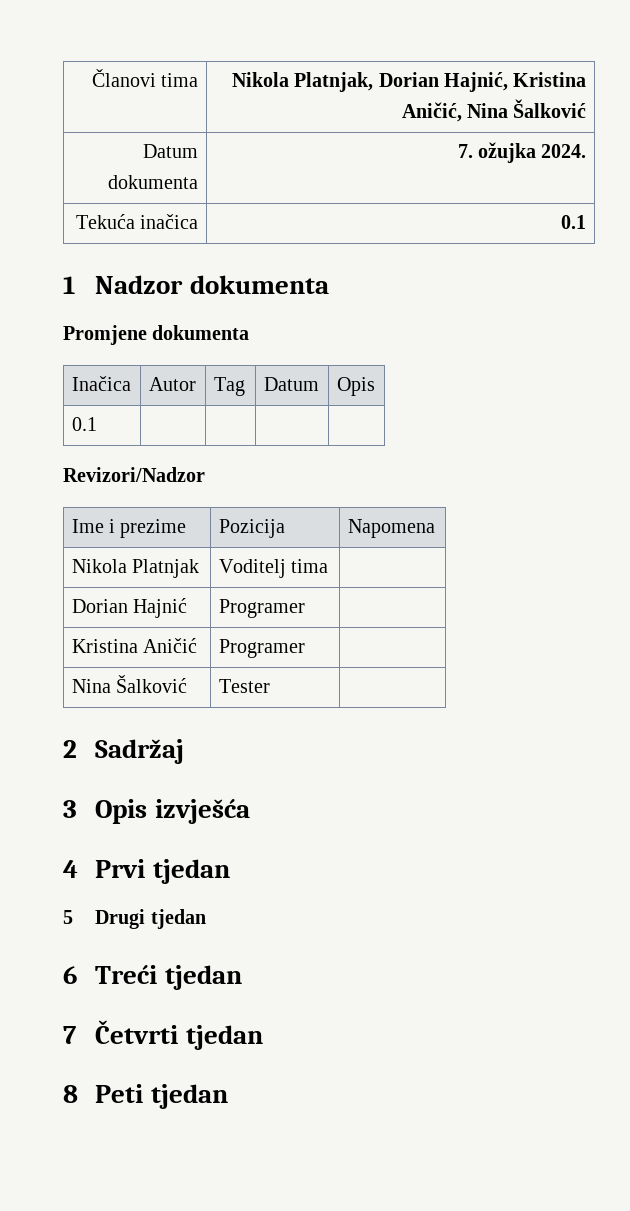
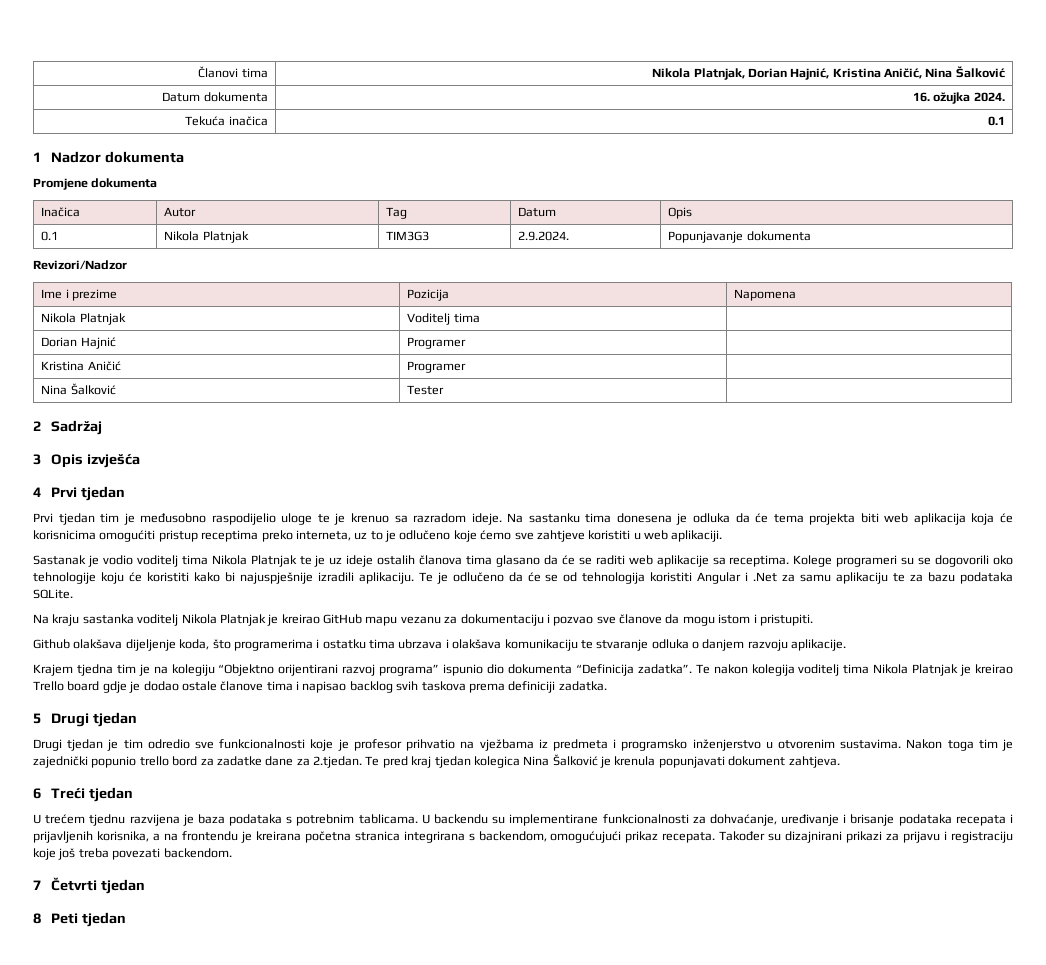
[457,144,473,158] 7. -> [913,92,931,102] 16.
(97, 424) | | | -> [164,231,249,243] [386,231,430,241] [518,231,570,241] [668,231,811,243] Nikola Platnjak | TIM3G3 | 2.9.2024. | Popunjavanje dokumenta
[63,909,206,929] [63,965,242,990] 5 Drugi tjedan // 6 Treći tjedan -> [33,513,1013,525] [33,530,723,542] [33,555,1014,567] [33,572,1013,584] [33,589,73,599] [33,614,813,626] [33,639,847,651] [33,664,1014,676] [33,681,607,693] [33,712,137,727] [33,739,1014,751] [33,754,840,768] [33,787,133,802] [33,814,1013,826] [33,831,1014,843] [33,848,232,860] Prvi tjedan tim je međusobno raspodijelio uloge te je krenuo sa razradom ideje. Na sastanku tima donesena je odluka da će tema projekta biti web aplikacija koja će korisnicima omogućiti pristup receptima preko interneta, uz to je odlučeno koje ćemo sve zahtjeve koristiti u web aplikaciji. // Sastanak je vodio voditelj tima Nikola Platnjak te je uz ideje ostalih članova tima glasano da će se raditi web aplikacije sa receptima. Kolege programeri su se dogovorili oko tehnologije koju će koristiti kako bi najuspješnije izradili aplikaciju. Te je odlučeno da će se od tehnologija koristiti Angular i .Net za samu aplikaciju te za bazu podataka SQLite. // Na kraju sastanka voditelj Nikola Platnjak je kreirao GitHub mapu vezanu za dokumentaciju i pozvao sve članove da mogu istom i pristupiti. // Github olakšava dijeljenje koda, što programerima i ostatku tima ubrzava i olakšava komunikaciju te stvaranje odluka o danjem razvoju aplikacije. // Krajem tjedna tim je na kolegiju “Objektno orijentirani razvoj programa” ispunio dio dokumenta “Definicija zadatka”. Te nakon kolegija voditelj tima Nikola Platnjak je kreirao Trello board gdje je dodao ostale članove tima i napisao backlog svih taskova prema definiciji zadatka. // 5 Drugi tjedan // Drugi tjedan je tim odredio sve funkcionalnosti koje je profesor prihvatio na vježbama iz predmeta i programsko inženjerstvo u otvorenim sustavima. Nakon toga tim je zajednički popunio trello bord za zadatke dane za 2.tjedan. Te pred kraj tjedan kolegica Nina Šalković je krenula popunjavati dokument zahtjeva. // 6 Treći tjedan // U trećem tjednu razvijena je baza podataka s potrebnim tablicama. U backendu su implementirane funkcionalnosti za dohvaćanje, uređivanje i brisanje podataka recepata i prijavljenih korisnika, a na frontendu je kreirana početna stranica integrirana s backendom, omogućujući prikaz recepata. Također su dizajnirani prikazi za prijavu i registraciju koje još treba povezati backendom.

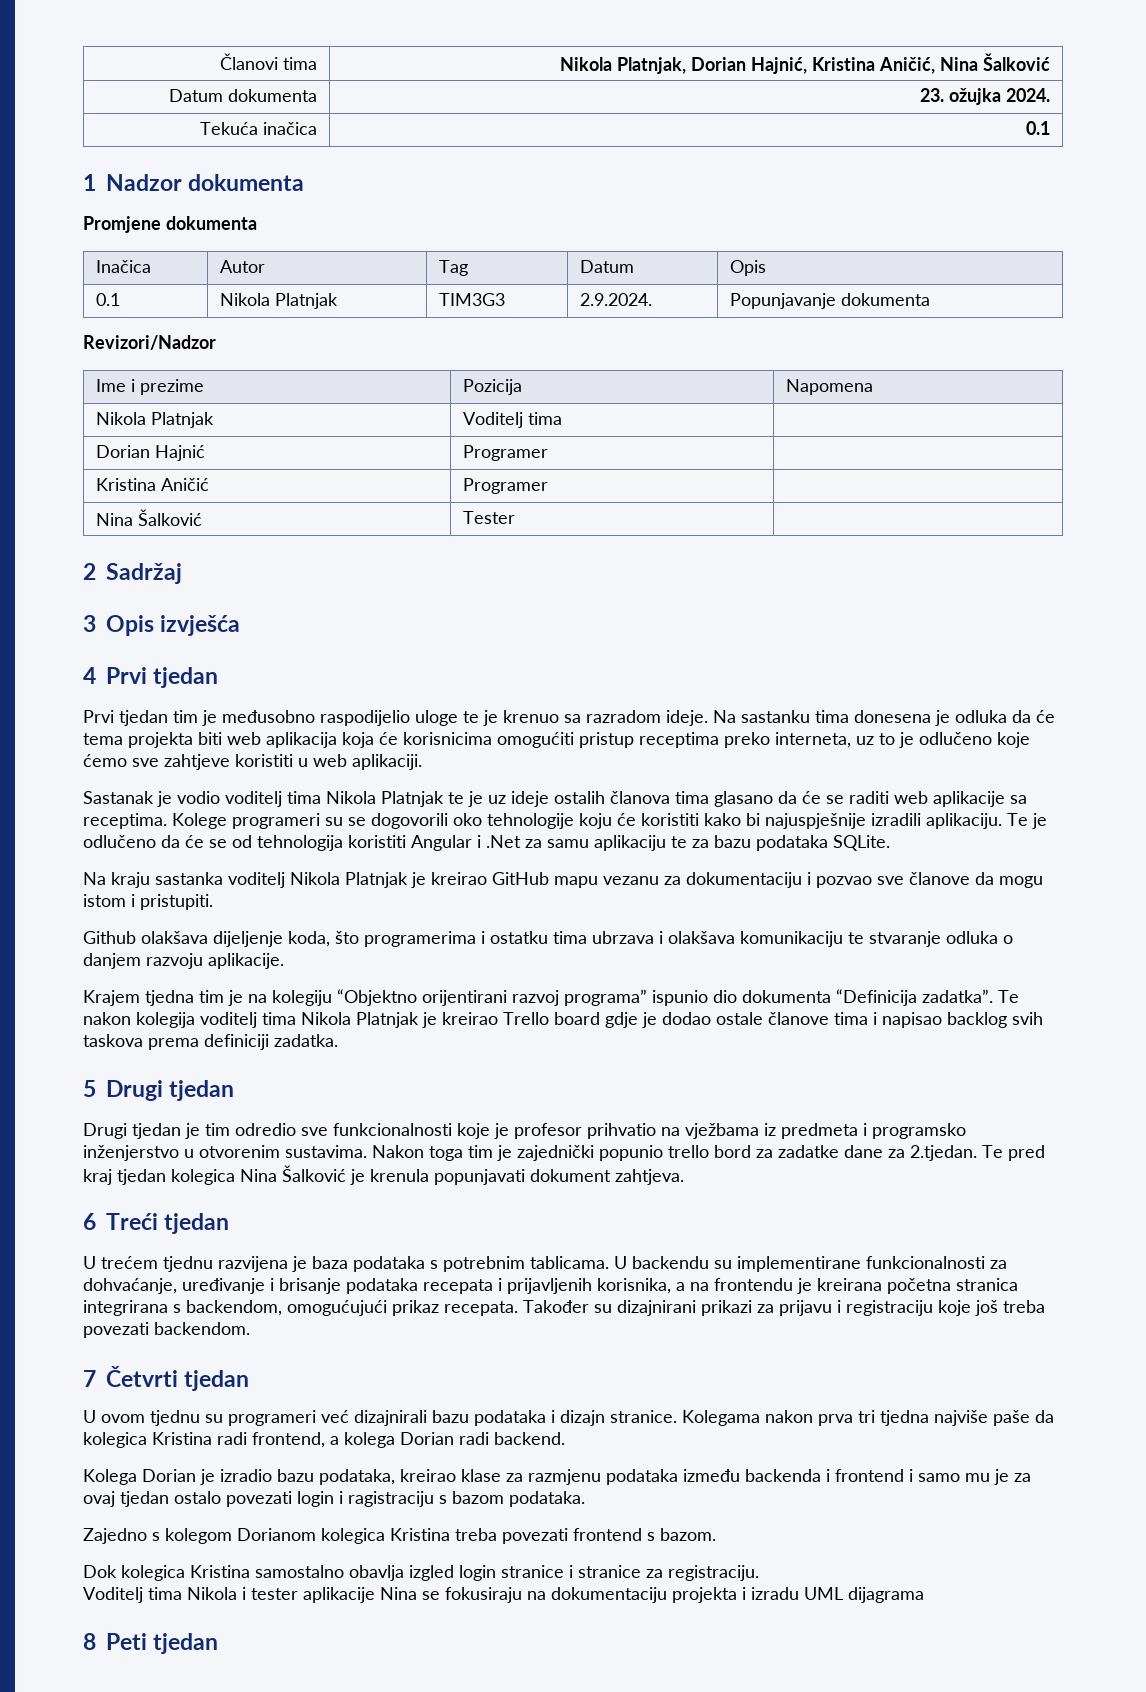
[913,92,931,102] 16. -> [919,88,944,102] 23.
(145, 886) none -> [83,1410,1054,1426] [83,1432,565,1448] [83,1469,1031,1485] [83,1491,585,1507] [83,1528,716,1544] [83,1565,759,1581] [83,1587,924,1603] // U ovom tjednu su programeri već dizajnirali bazu podataka i dizajn stranice. Kolegama nakon prva tri tjedna najviše paše da kolegica Kristina radi frontend, a kolega Dorian radi backend. // Kolega Dorian je izradio bazu podataka, kreirao klase za razmjenu podataka između backenda i frontend i samo mu je za ovaj tjedan ostalo povezati login i ragistraciju s bazom podataka. // Zajedno s kolegom Dorianom kolegica Kristina treba povezati frontend s bazom. // Dok kolegica Kristina samostalno obavlja izgled login stranice i stranice za registraciju. // Voditelj tima Nikola i tester aplikacije Nina se fokusiraju na dokumentaciju projekta i izradu UML dijagrama

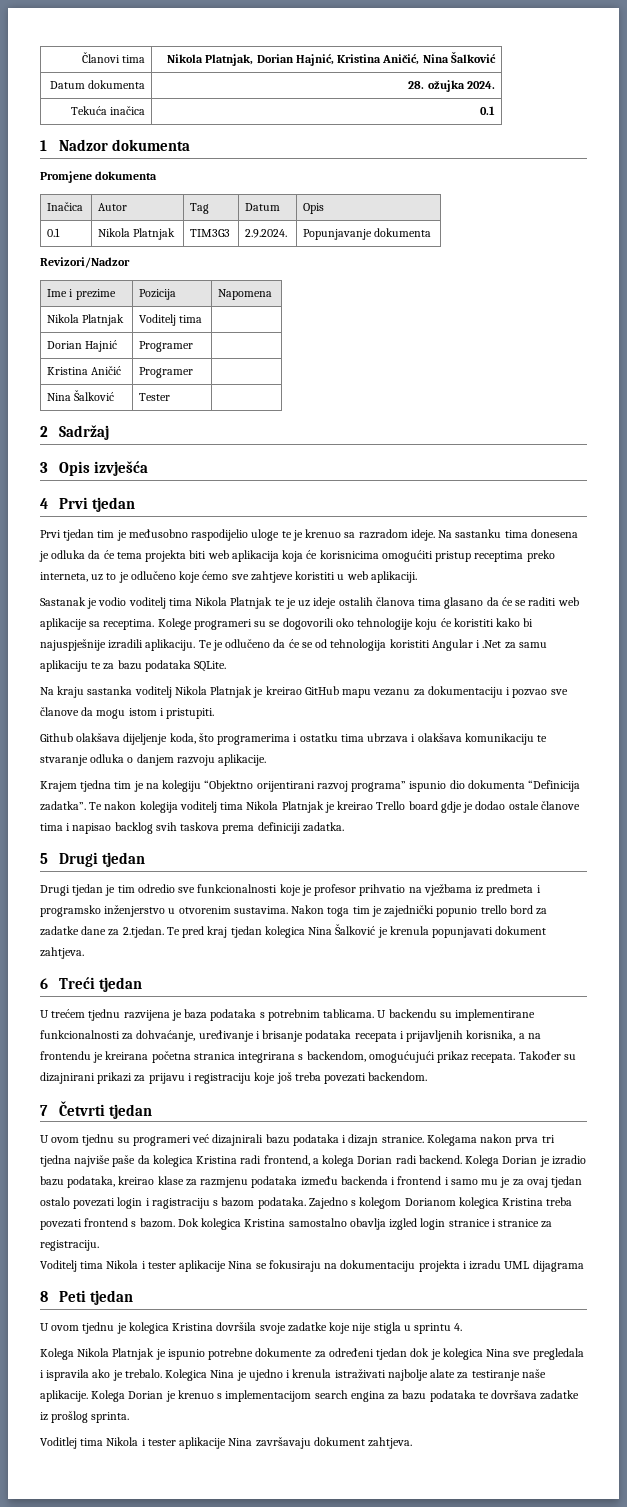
[919,88,944,102] 23. -> [408,81,425,89] 28.
(565, 1438) // -> (462, 1159) none
(585, 1499) // -> (306, 1203) none
(716, 1534) // -> (175, 1223) none
(219, 1643) none -> [40,1322,463,1334] [40,1348,584,1360] [40,1369,546,1381] [40,1390,580,1402] [40,1411,130,1423] [40,1437,413,1449] // U ovom tjednu je kolegica Kristina dovršila svoje zadatke koje nije stigla u sprintu 4. // Kolega Nikola Platnjak je ispunio potrebne dokumente za određeni tjedan dok je kolegica Nina sve pregledala i ispravila ako je trebalo. Kolegica Nina je ujedno i krenula istraživati najbolje alate za testiranje naše aplikacije. Kolega Dorian je krenuo s implementacijom search engina za bazu podataka te dovršava zadatke iz prošlog sprinta. // Voditlej tima Nikola i tester aplikacije Nina završavaju dokument zahtjeva.

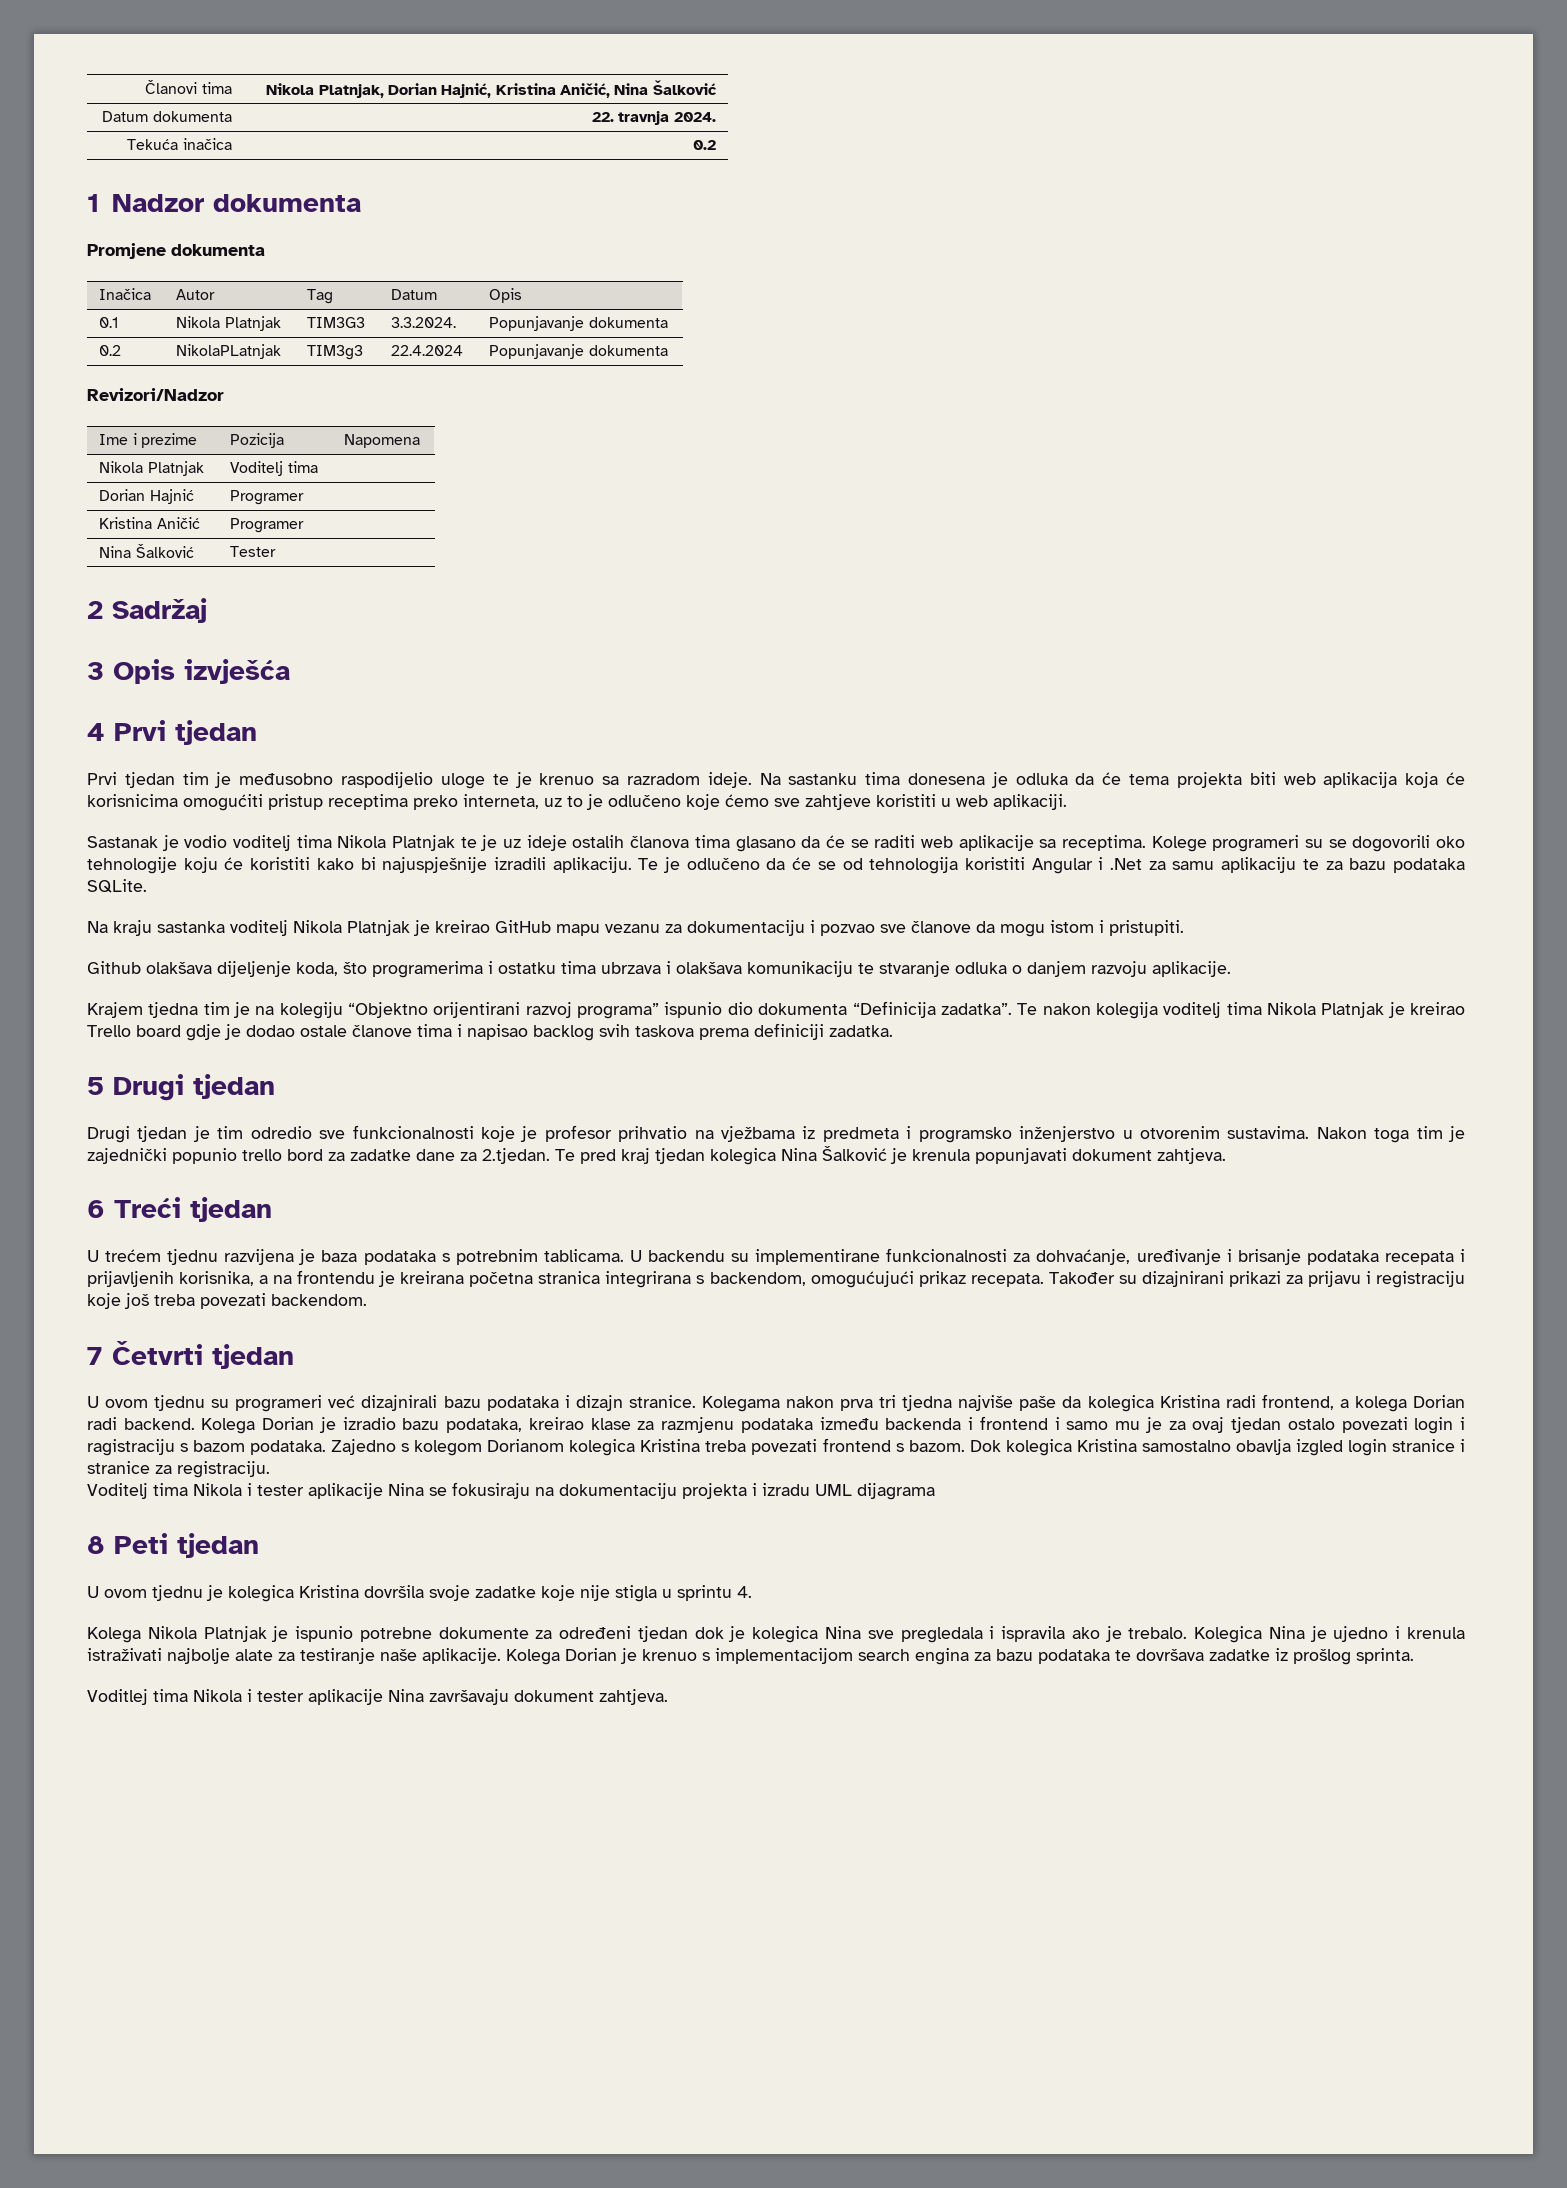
[408,80,465,92] 28. ožujka -> [592,111,670,125] 22. travnja
[479,106,495,115] 0.1 -> [692,140,716,150] 0.2
[245,229,288,238] 2.9.2024. -> [391,317,457,328] [489,316,668,331] [99,345,122,356] [176,344,282,359] [307,345,364,360] [391,345,464,356] 3.3.2024. | Popunjavanje dokumenta // 0.2 | NikolaPLatnjak | TIM3g3 | 22.4.2024

